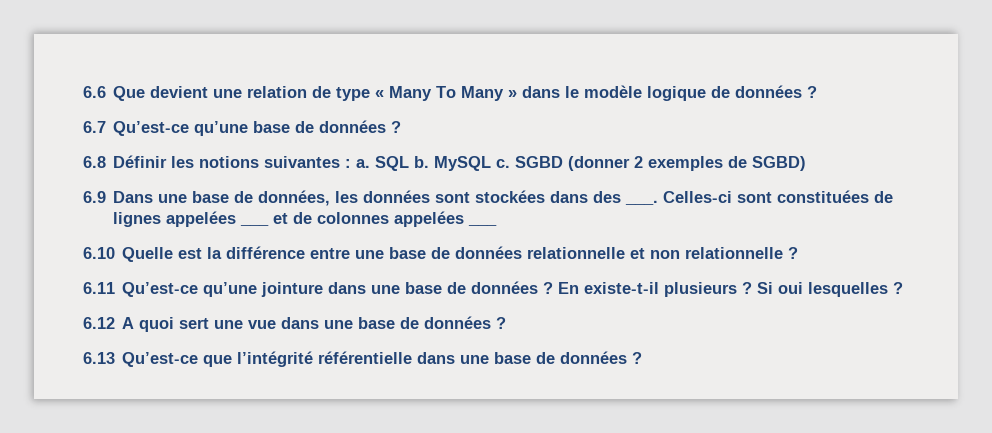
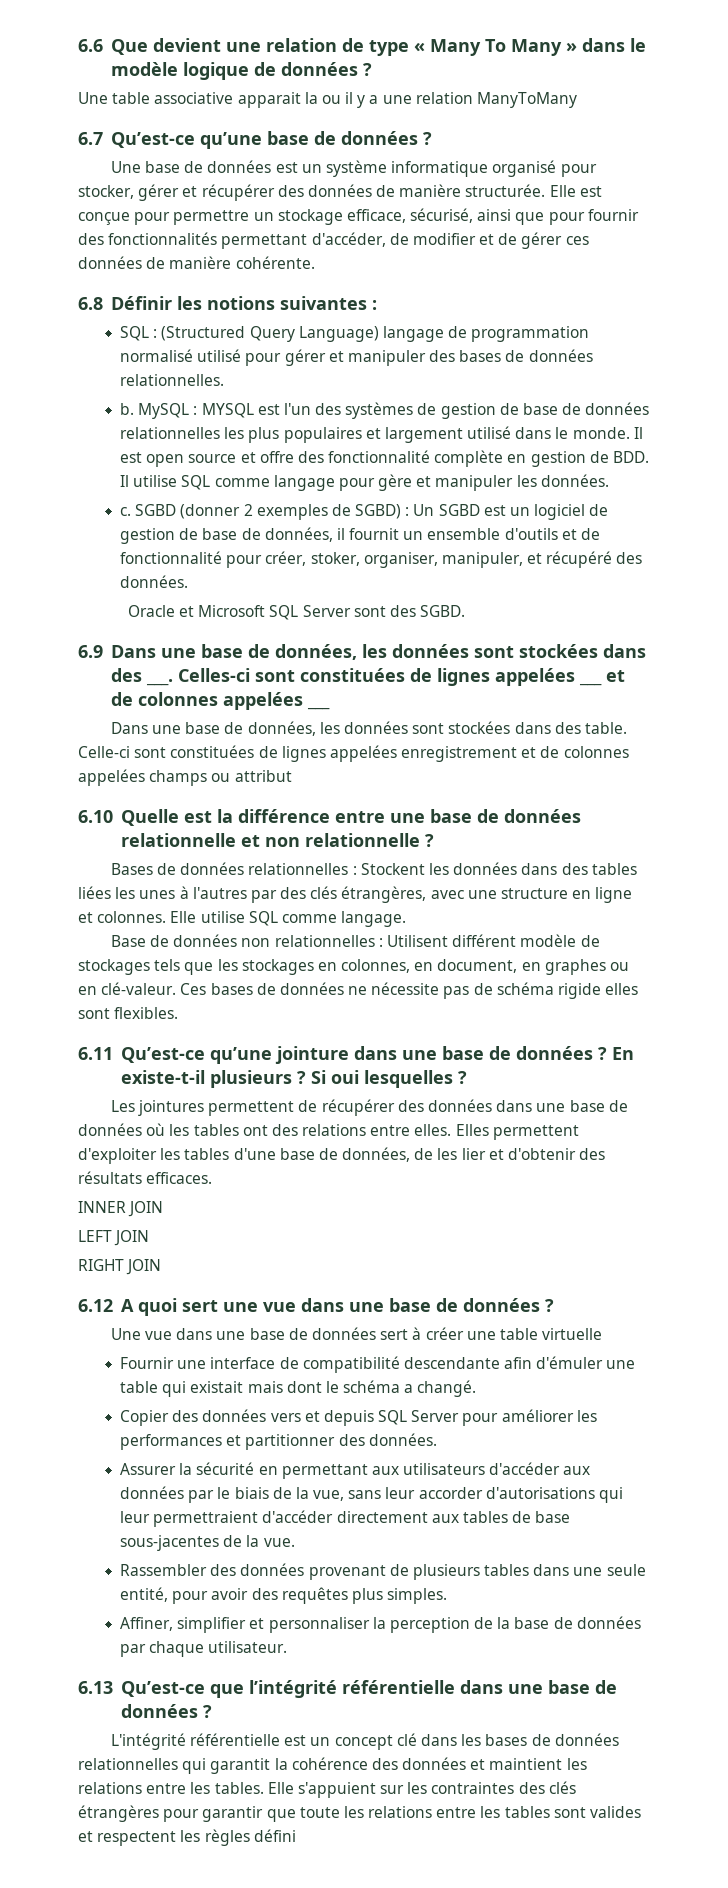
(817, 92) none -> [78,92,578,108] // Une table associative apparait la ou il y a une relation ManyToMany
(401, 127) none -> [110,160,597,177] [78,184,602,201] [78,208,639,225] [78,232,589,249] [78,256,315,269] // Une base de données est un système informatique organisé pour stocker, gérer et récupérer des données de manière structurée. Elle est conçue pour permettre un stockage efficace, sécurisé, ainsi que pour fournir des fonctionnalités permettant d'accéder, de modifier et de gérer ces données de manière cohérente.
[356,156,491,171] a. SQL b. MySQL -> [119,326,590,342] [119,349,593,366] [119,374,224,386] [119,402,650,419] [119,426,643,443] [119,450,650,467] [119,474,609,491] // SQL : (Structured Query Language) langage de programmation normalisé utilisé pour gérer et manipuler des bases de données relationnelles. // b. MySQL : MYSQL est l'un des systèmes de gestion de base de données relationnelles les plus populaires et largement utilisé dans le monde. Il est open source et offre des fonctionnalité complète en gestion de BDD. Il utilise SQL comme langage pour gère et manipuler les données. //
(806, 163) none -> [405,504,609,520] [119,527,601,544] [119,551,643,568] [119,575,188,588] [127,605,466,620] : Un SGBD est un logiciel de gestion de base de données, il fournit un ensemble d'outils et de fonctionnalité pour créer, stoker, organiser, manipuler, et récupéré des données. // Oracle et Microsoft SQL Server sont des SGBD.
(497, 225) none -> [110,721,627,736] [78,745,629,762] [78,769,292,786] // Dans une base de données, les données sont stockées dans des table. Celle-ci sont constituées de lignes appelées enregistrement et de colonnes appelées champs ou attribut
(798, 253) none -> [110,862,637,875] [78,886,633,903] [78,911,407,927] [110,934,600,947] [78,959,630,975] [78,982,639,999] [78,1007,179,1019] // Bases de données relationnelles : Stockent les données dans des tables liées les unes à l'autres par des clés étrangères, avec une structure en ligne et colonnes. Elle utilise SQL comme langage. // Base de données non relationnelles : Utilisent différent modèle de stockages tels que les stockages en colonnes, en document, en graphes ou en clé-valeur. Ces bases de données ne nécessite pas de schéma rigide elles sont flexibles.
(903, 288) none -> [110,1099,628,1116] [78,1123,579,1140] [78,1147,606,1164] [78,1171,213,1184] [78,1201,164,1217] [78,1230,150,1246] [78,1259,162,1275] // Les jointures permettent de récupérer des données dans une base de données où les tables ont des relations entre elles. Elles permettent d'exploiter les tables d'une base de données, de les lier et d'obtenir des résultats efficaces. // INNER JOIN // LEFT JOIN // RIGHT JOIN
(506, 323) none -> [110,1327,603,1340] [119,1356,636,1373] [119,1380,477,1397] [119,1409,597,1426] [119,1433,437,1450] [119,1462,591,1479] [119,1486,624,1503] [119,1510,571,1527] [119,1535,295,1551] [119,1563,646,1580] [119,1587,448,1604] [119,1616,641,1633] [119,1641,288,1657] // Une vue dans une base de données sert à créer une table virtuelle // Fournir une interface de compatibilité descendante afin d'émuler une table qui existait mais dont le schéma a changé. // Copier des données vers et depuis SQL Server pour améliorer les performances et partitionner des données. // Assurer la sécurité en permettant aux utilisateurs d'accéder aux données par le biais de la vue, sans leur accorder d'autorisations qui leur permettraient d'accéder directement aux tables de base sous-jacentes de la vue. // Rassembler des données provenant de plusieurs tables dans une seule entité, pour avoir des requêtes plus simples. // Affiner, simplifier et personnaliser la perception de la base de données par chaque utilisateur.
(642, 358) none -> [110,1733,619,1750] [78,1757,587,1774] [78,1781,576,1798] [78,1805,642,1822] [78,1829,296,1846] // L'intégrité référentielle est un concept clé dans les bases de données relationnelles qui garantit la cohérence des données et maintient les relations entre les tables. Elle s'appuient sur les contraintes des clés étrangères pour garantir que toute les relations entre les tables sont valides et respectent les règles défini

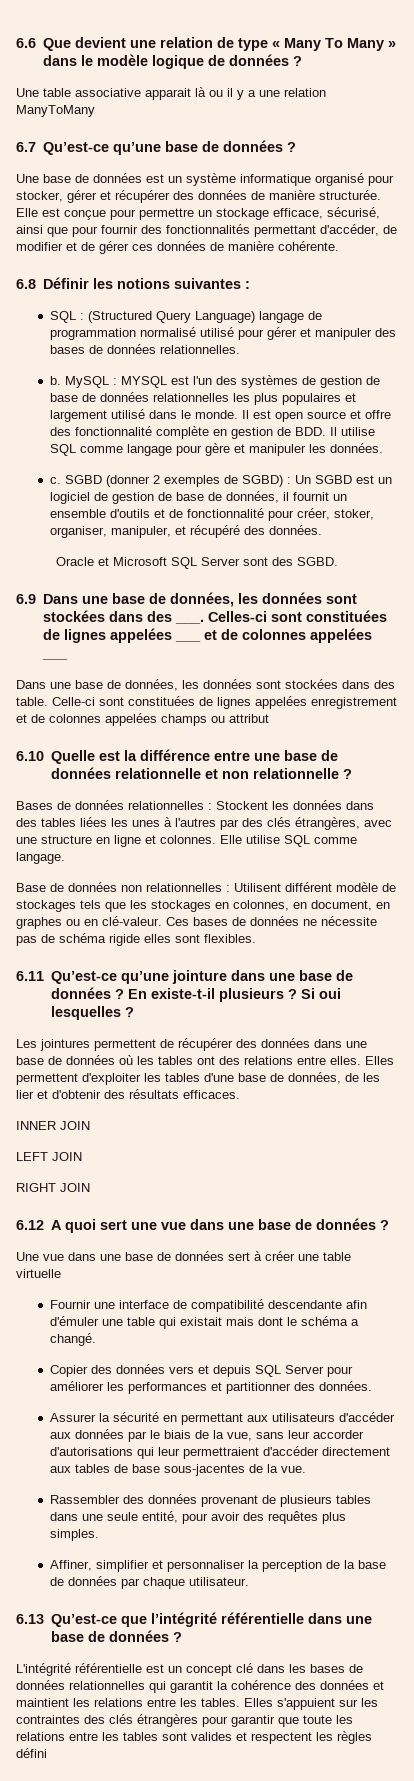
[304,92,318,104] la -> [195,87,206,97] là
[267,1782,294,1794] Elle -> [244,1698,273,1707] Elles

